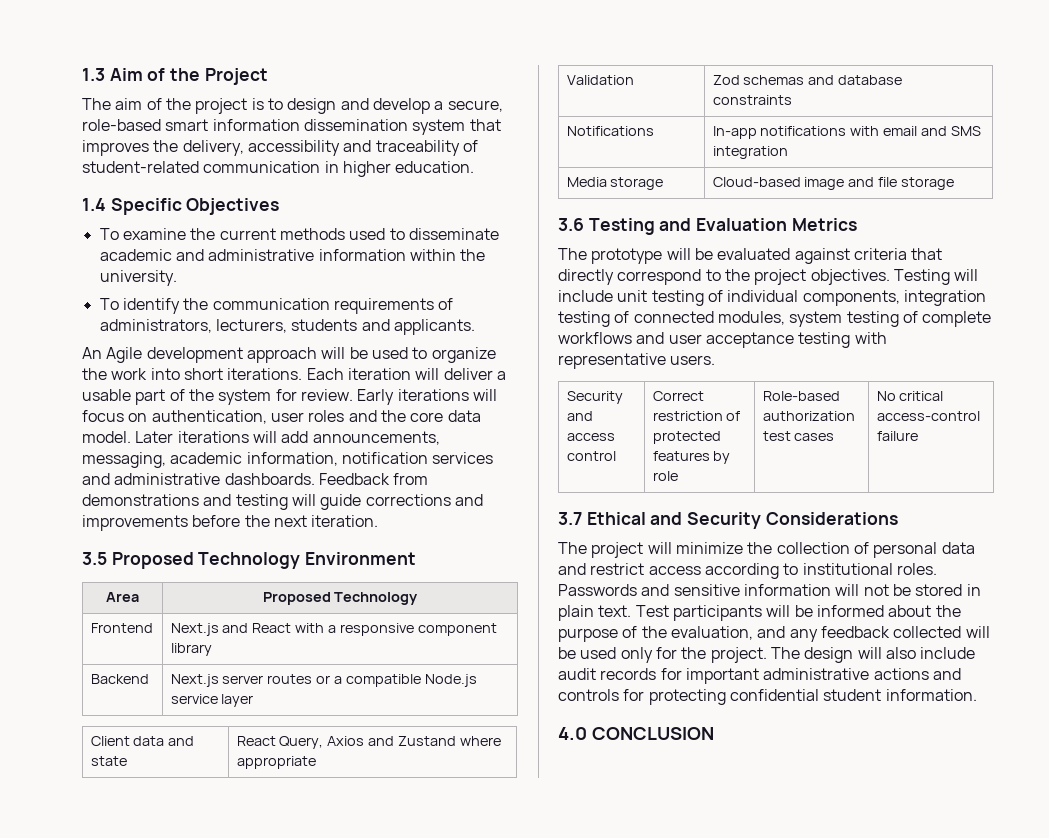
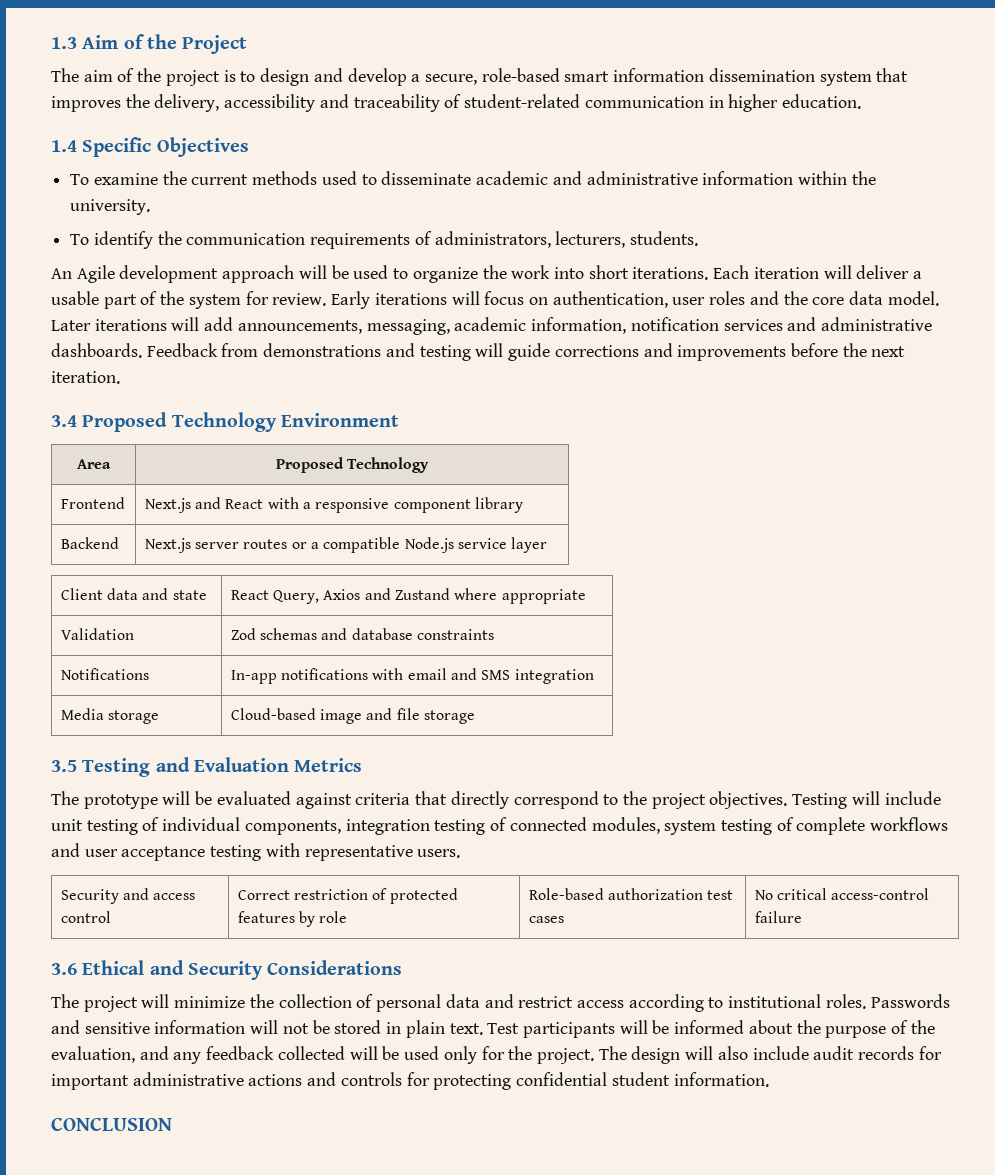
[291,319,475,335] students and applicants. -> [630,231,699,246] students.
[82,552,107,565] 3.5 -> [51,415,77,427] 3.4
[558,218,584,231] 3.6 -> [51,760,77,772] 3.5
[558,512,582,525] 3.7 -> [51,963,77,975] 3.6
[558,727,587,740] 4.0 -> (769, 1079) none

